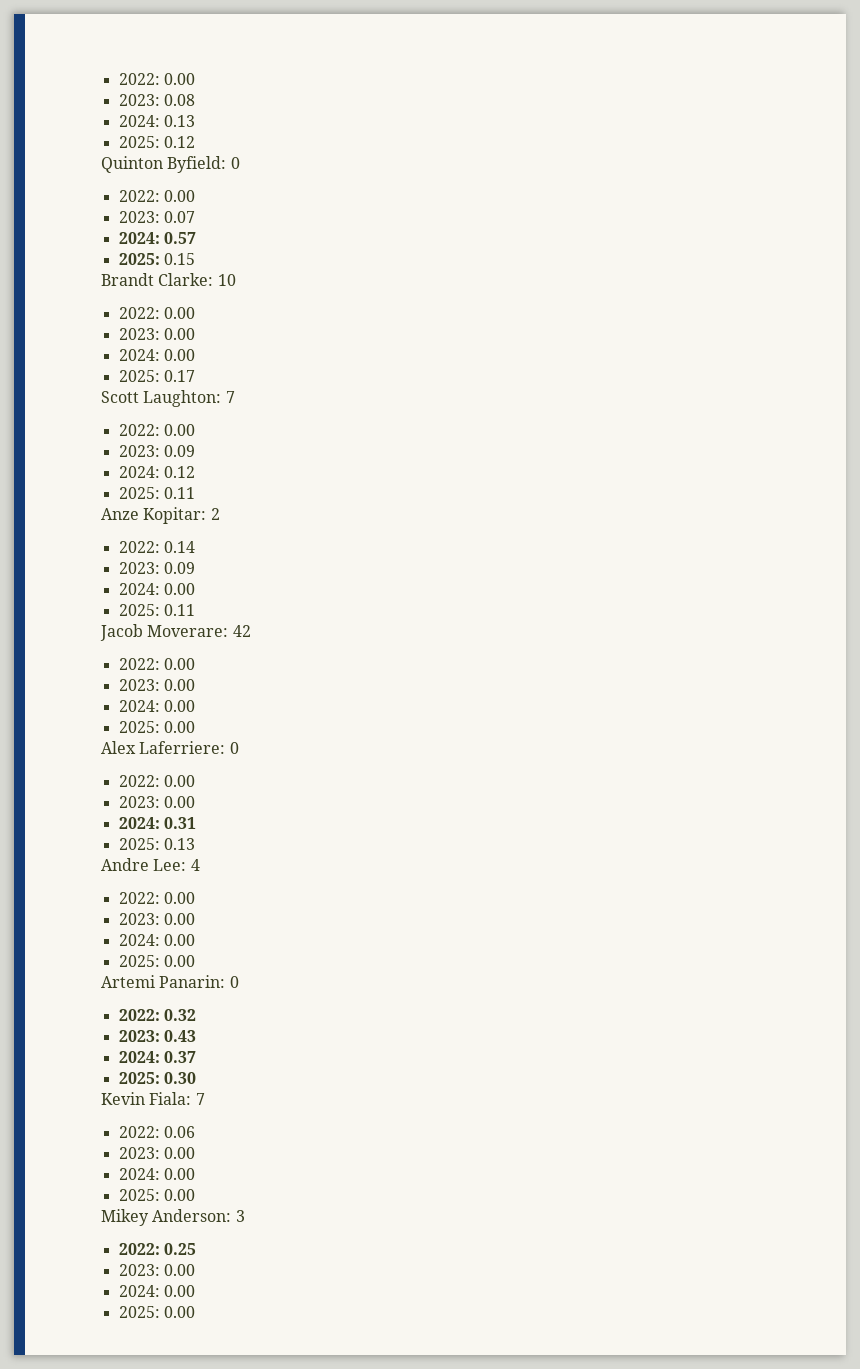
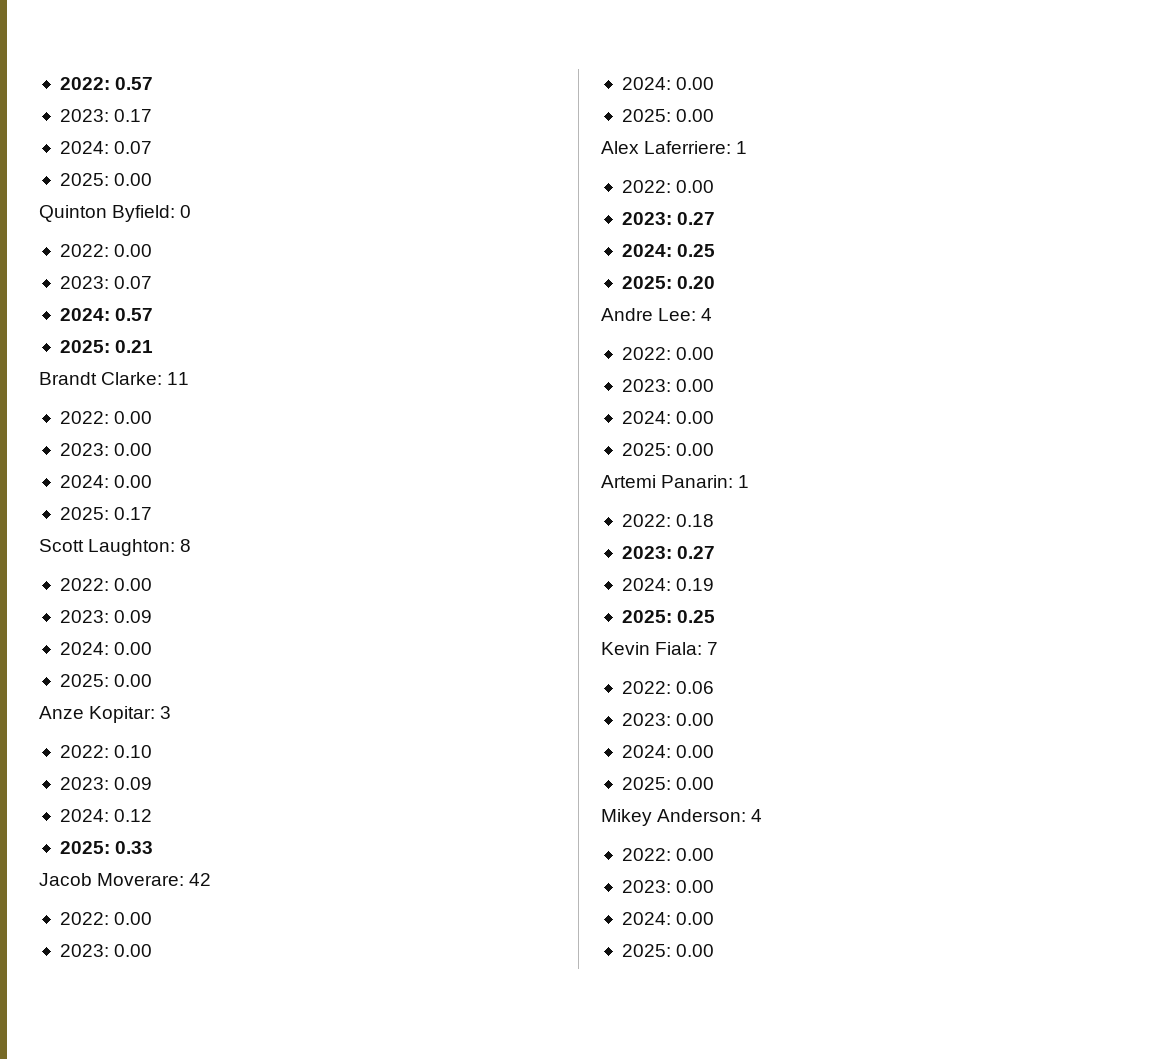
[118,73,195,85] [118,94,195,106] [118,115,195,127] [118,136,195,148] 2022: 0.00 // 2023: 0.08 // 2024: 0.13 // 2025: 0.12 -> [59,77,154,90] [59,109,153,122] [59,141,153,154] [59,173,153,186] 2022: 0.57 // 2023: 0.17 // 2024: 0.07 // 2025: 0.00
[163,253,195,265] 0.15 -> [115,340,154,353] 0.21
[217,274,236,286] 10 -> [167,372,190,385] 11
[225,391,235,403] 7 -> [180,539,192,552] 8
[163,466,195,478] [118,487,195,499] 0.12 // 2025: 0.11 -> [114,642,153,655] [59,674,153,687] 0.00 // 2025: 0.00
[210,508,220,520] [118,541,195,553] [118,562,195,574] [118,583,195,595] [118,604,195,616] 2 // 2022: 0.14 // 2023: 0.09 // 2024: 0.00 // 2025: 0.11 -> [160,706,172,719] [59,745,153,758] [59,777,153,790] [59,809,153,822] [59,841,154,854] 3 // 2022: 0.10 // 2023: 0.09 // 2024: 0.12 // 2025: 0.33
[229,742,239,754] [118,775,195,787] [118,796,195,808] [118,817,196,829] [118,838,195,850] 0 // 2022: 0.00 // 2023: 0.00 // 2024: 0.31 // 2025: 0.13 -> [736,141,748,154] [621,180,715,193] [621,212,716,225] [621,244,716,257] [621,276,716,289] 1 // 2022: 0.00 // 2023: 0.27 // 2024: 0.25 // 2025: 0.20
[229,976,239,988] [118,1009,196,1021] [118,1030,196,1042] [118,1051,196,1063] [118,1072,196,1084] 0 // 2022: 0.32 // 2023: 0.43 // 2024: 0.37 // 2025: 0.30 -> [738,475,750,488] [621,514,715,527] [621,546,716,559] [621,578,715,591] [621,610,716,623] 1 // 2022: 0.18 // 2023: 0.27 // 2024: 0.19 // 2025: 0.25
[235,1210,245,1222] [118,1243,196,1255] 3 // 2022: 0.25 -> [751,809,763,822] [621,848,715,861] 4 // 2022: 0.00

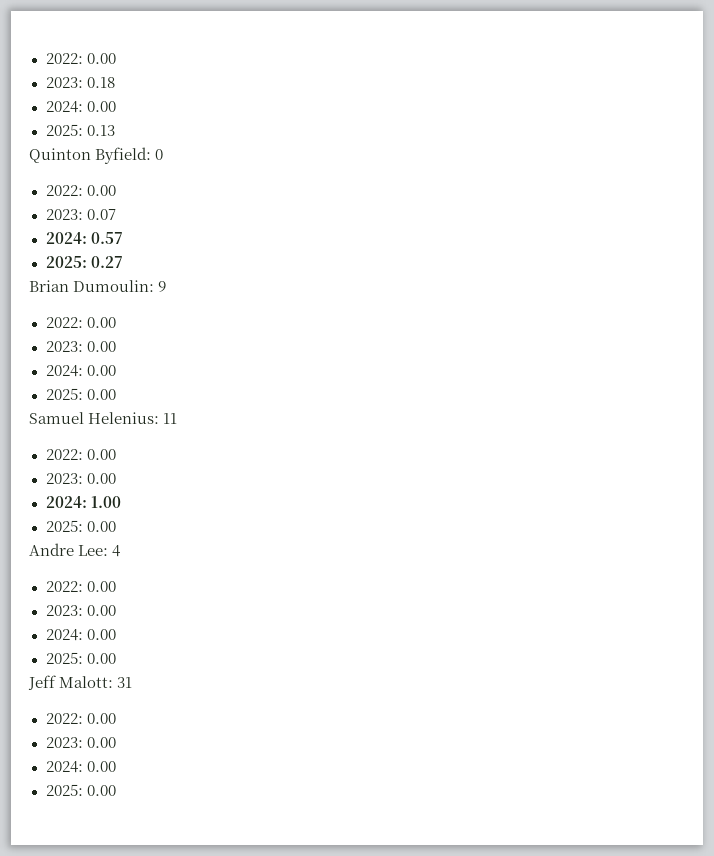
[59,77,154,90] [59,109,153,122] [59,141,153,154] [59,173,153,186] 2022: 0.57 // 2023: 0.17 // 2024: 0.07 // 2025: 0.00 -> [45,53,116,64] [45,77,115,88] [45,101,116,113] [45,124,115,136] 2022: 0.00 // 2023: 0.18 // 2024: 0.00 // 2025: 0.13
[115,340,154,353] [39,372,190,385] [59,411,153,424] [59,443,153,456] [59,475,153,488] [59,507,153,520] [39,539,192,556] [59,578,153,591] [59,610,153,623] [59,642,153,655] [59,674,153,687] [39,706,172,723] [59,745,153,758] [59,777,153,790] [59,809,153,822] [59,841,154,854] [39,873,212,886] [59,912,153,925] [59,944,153,957] [621,77,715,90] [621,109,715,122] [601,141,748,154] [621,180,715,193] [621,212,716,225] [621,244,716,257] [621,276,716,289] 0.21 // Brandt Clarke: 11 // 2022: 0.00 // 2023: 0.00 // 2024: 0.00 // 2025: 0.17 // Scott Laughton: 8 // 2022: 0.00 // 2023: 0.09 // 2024: 0.00 // 2025: 0.00 // Anze Kopitar: 3 // 2022: 0.10 // 2023: 0.09 // 2024: 0.12 // 2025: 0.33 // Jacob Moverare: 42 // 2022: 0.00 // 2023: 0.00 // 2024: 0.00 // 2025: 0.00 // Alex Laferriere: 1 // 2022: 0.00 // 2023: 0.27 // 2024: 0.25 // 2025: 0.20 -> [90,256,123,268] [29,280,167,292] [45,317,116,328] [45,341,116,352] [45,365,116,377] [45,388,116,400] [29,412,178,424] [45,449,116,460] [45,473,116,484] [45,496,121,508] [45,520,116,532] 0.27 // Brian Dumoulin: 9 // 2022: 0.00 // 2023: 0.00 // 2024: 0.00 // 2025: 0.00 // Samuel Helenius: 11 // 2022: 0.00 // 2023: 0.00 // 2024: 1.00 // 2025: 0.00
[601,475,750,488] [621,514,715,527] [621,546,716,559] [621,578,715,591] [621,610,716,623] [601,642,719,655] [621,681,715,694] [621,713,715,726] [621,745,715,758] [621,777,715,790] [601,809,763,826] Artemi Panarin: 1 // 2022: 0.18 // 2023: 0.27 // 2024: 0.19 // 2025: 0.25 // Kevin Fiala: 7 // 2022: 0.06 // 2023: 0.00 // 2024: 0.00 // 2025: 0.00 // Mikey Anderson: 4 -> [28,675,133,690] Jeff Malott: 31

